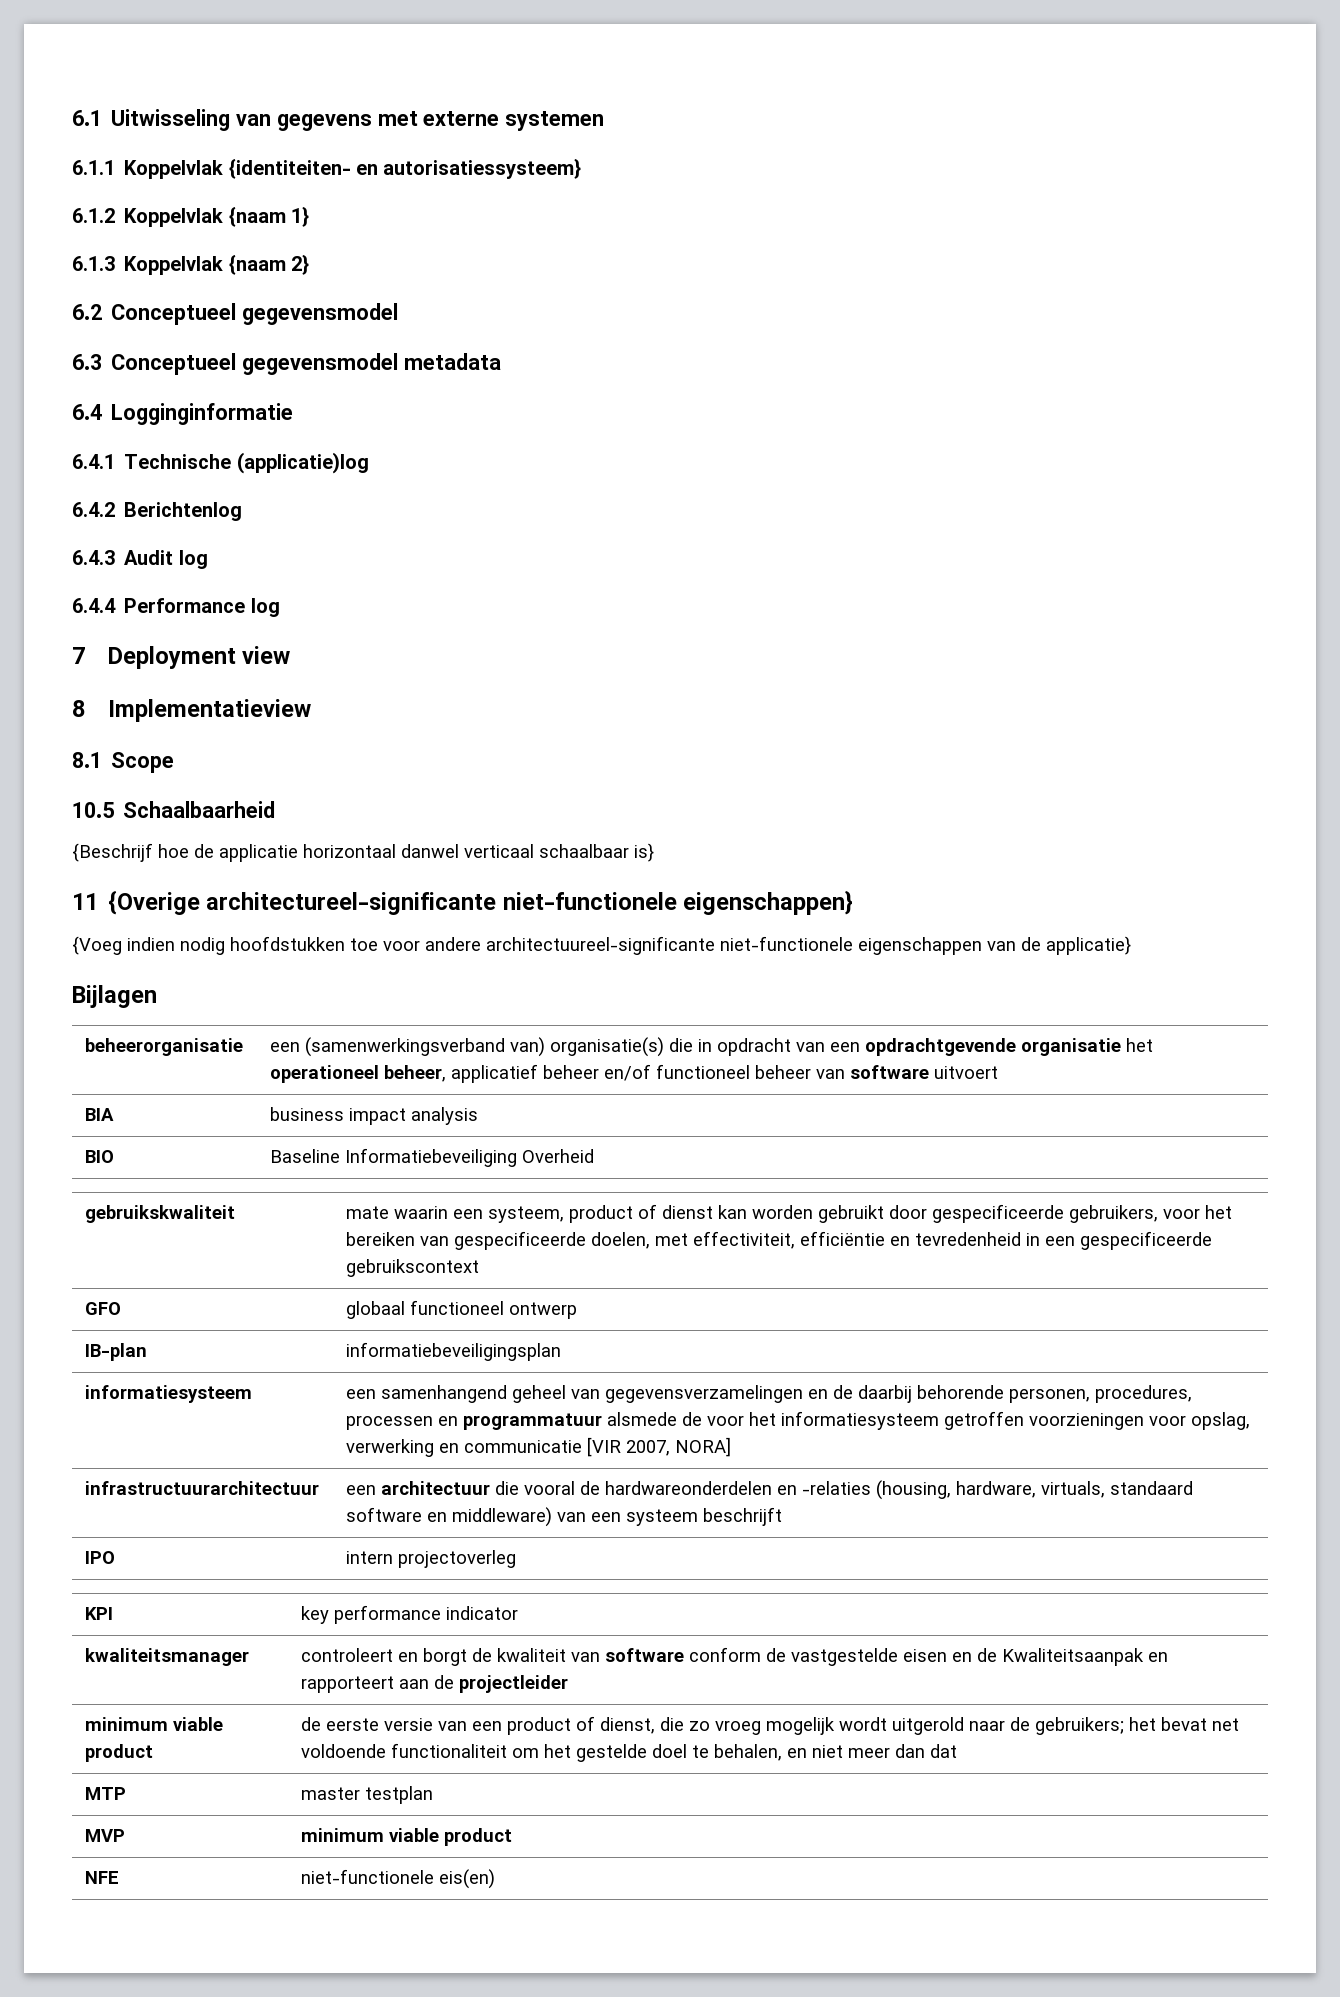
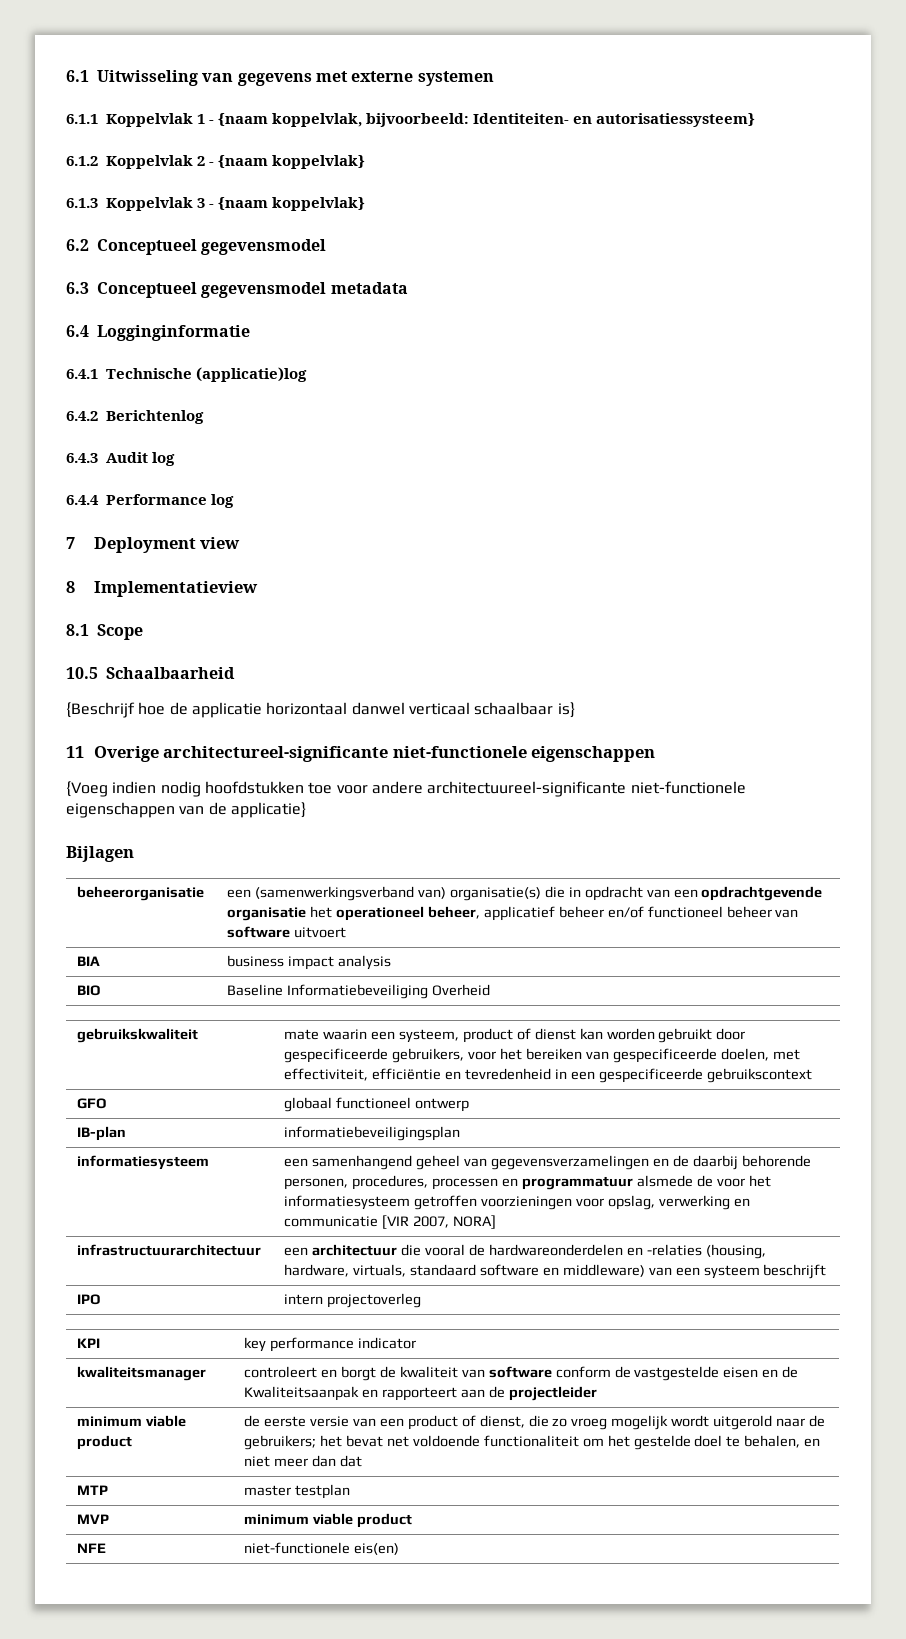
[228,158,582,179] [72,206,310,227] [72,254,310,275] {identiteiten- en autorisatiessysteem} // 6.1.2 Koppelvlak {naam 1} // 6.1.3 Koppelvlak {naam 2} -> [197,113,756,127] [66,155,366,169] [66,197,366,211] 1 - {naam koppelvlak, bijvoorbeeld: Identiteiten- en autorisatiessysteem} // 6.1.2 Koppelvlak 2 - {naam koppelvlak} // 6.1.3 Koppelvlak 3 - {naam koppelvlak}
[107,890,200,915] {Overige -> [93,746,159,762] Overige
[682,890,853,915] eigenschappen} -> [531,746,656,762] eigenschappen

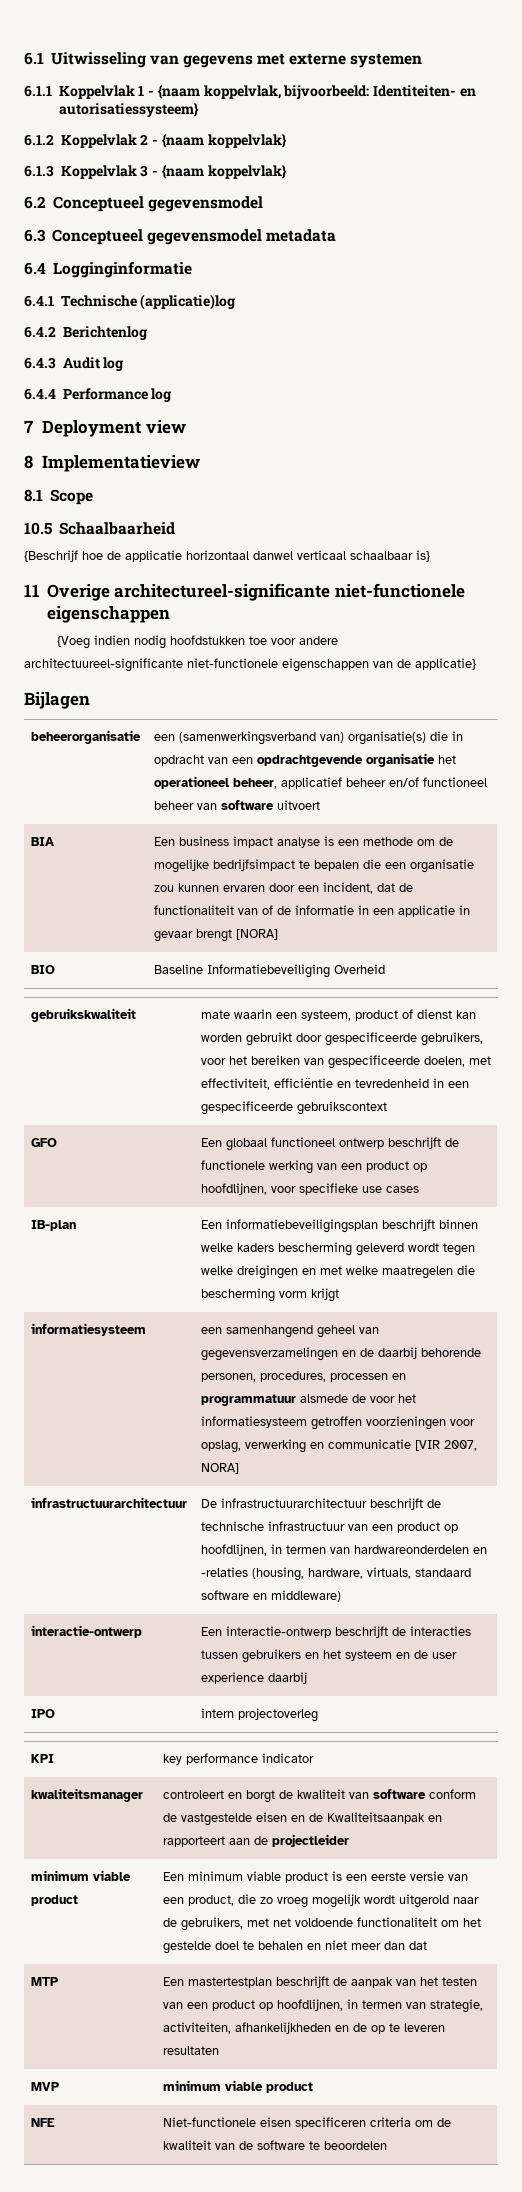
(101, 961) none -> [153,837,175,846] Een
[338,955,392,970] analysis -> [276,836,453,848] [153,859,474,873] [153,882,413,894] [153,905,470,917] [153,929,278,942] analyse is een methode om de mogelijke bedrijfsimpact te bepalen die een organisatie zou kunnen ervaren door een incident, dat de functionaliteit van of de informatie in een applicatie in gevaar brengt [NORA]
(108, 1103) none -> [200,1138,222,1147] Een
(470, 1105) none -> [387,1137,459,1149] [200,1160,427,1174] [200,1183,419,1195] beschrijft de functionele werking van een product op hoofdlijnen, voor specifieke use cases
(127, 1133) none -> [200,1220,222,1229] Een
(461, 1133) none -> [381,1219,478,1231] [200,1242,475,1256] [200,1265,475,1279] [200,1288,339,1302] beschrijft binnen welke kaders bescherming geleverd wordt tegen welke dreigingen en met welke maatregelen die bescherming vorm krijgt
[284,1244,485,1256] een architectuur die vooral de -> [200,1498,441,1510] [200,1521,458,1533] [200,1544,350,1556] De infrastructuurarchitectuur beschrijft de technische infrastructuur van een product op hoofdlijnen, in termen van
[648,1264,827,1279] van een systeem beschrijft -> [30,1625,142,1638] [200,1626,471,1638] [200,1649,457,1663] [200,1672,307,1684] // interactie-ontwerp | Een interactie-ontwerp beschrijft de interacties tussen gebruikers en het systeem en de user experience daarbij
[244,1415,261,1427] de -> [162,1871,367,1883] Een minimum viable product is een
[407,1415,525,1430] product of dienst, -> [187,1895,234,1906] product,
[244,1435,384,1450] gebruikers; het bevat -> [180,1917,269,1931] gebruikers, met
[744,1435,801,1448] behalen, -> [257,1941,303,1950] behalen
[244,1484,351,1499] master testplan -> [162,1976,477,1988] [162,1999,483,2013] [162,2022,445,2034] [162,2046,219,2055] Een mastertestplan beschrijft de aanpak van het testen van een product op hoofdlijnen, in termen van strategie, activiteiten, afhankelijkheden en de op te leveren resultaten
[244,1542,400,1555] niet-functionele eis(en) -> [162,2117,451,2129] [162,2140,387,2150] Niet-functionele eisen specificeren criteria om de kwaliteit van de software te beoordelen

